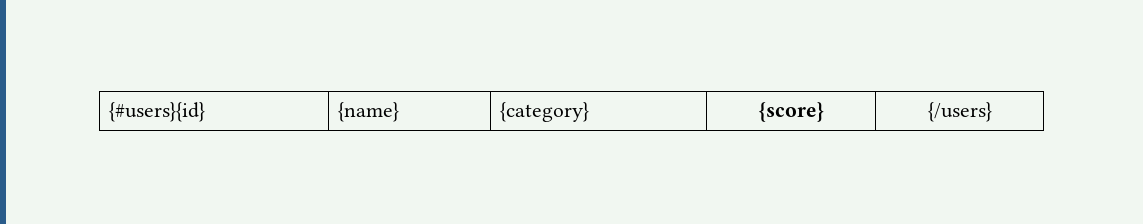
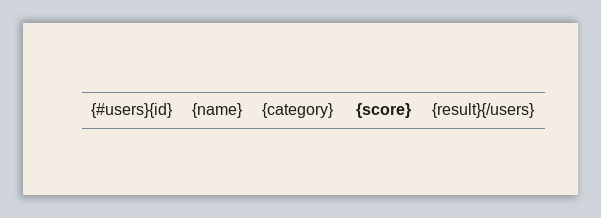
[927,102,992,122] {/users} -> [431,103,535,118] {result}{/users}

